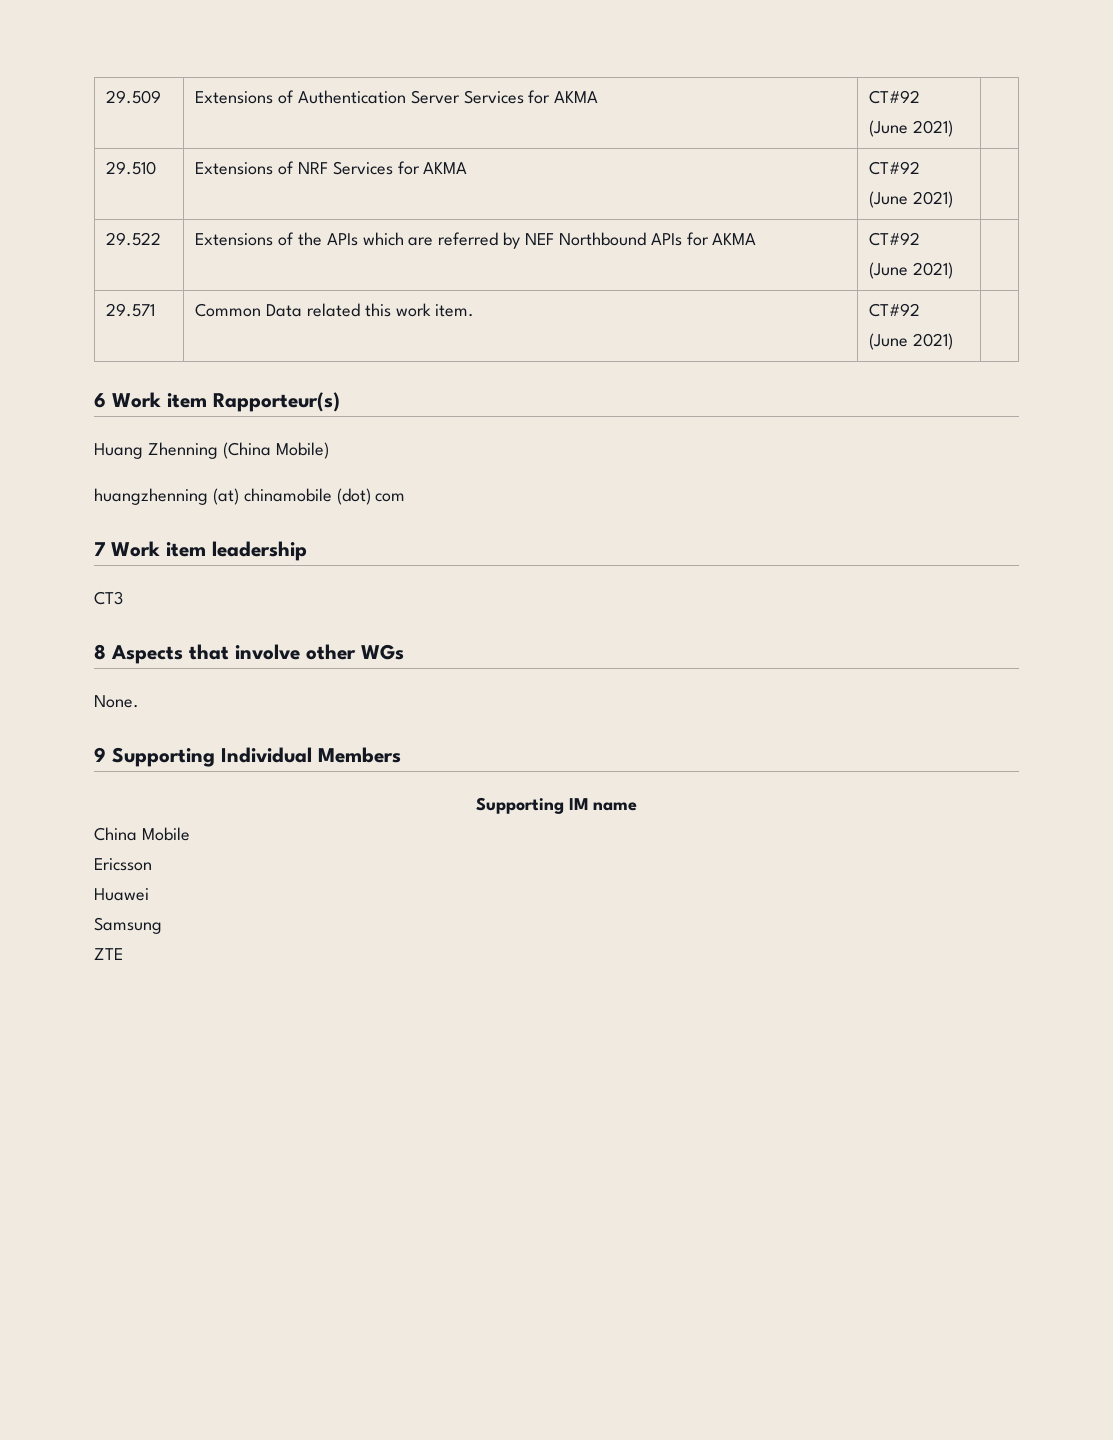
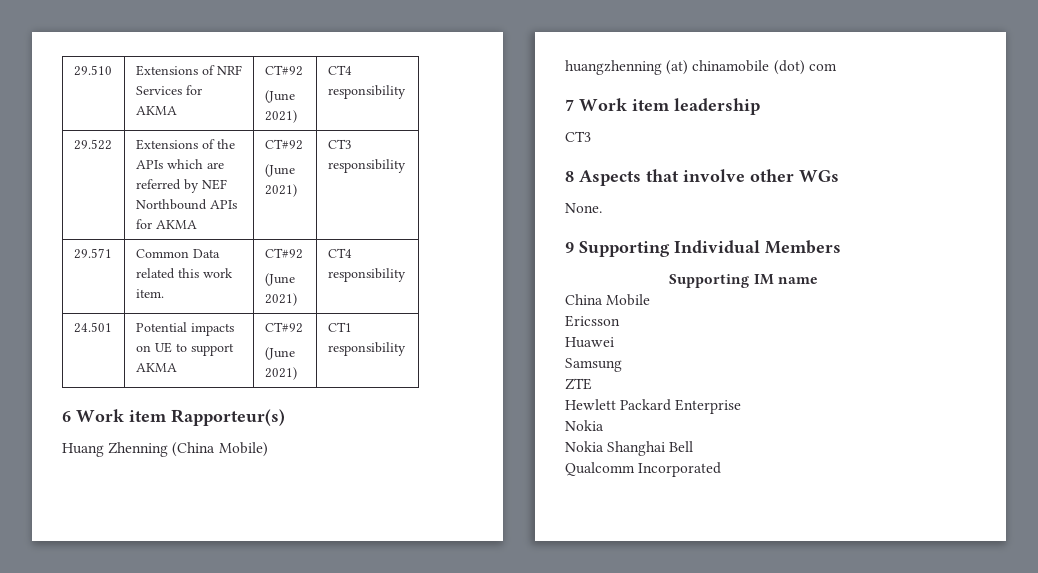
[106,90,162,104] [195,90,599,104] [869,90,921,104] [869,120,953,137] 29.509 | Extensions of Authentication Server Services for AKMA | CT#92 // (June 2021) | // -> (73, 70) none
(953, 199) none -> [327,65,352,75] [327,85,406,99] CT4 responsibility
(953, 270) none -> [327,139,352,149] [327,159,406,173] CT3 responsibility
(953, 341) none -> [327,248,352,258] [327,268,406,282] [73,322,112,333] [135,322,234,336] [135,342,234,356] [135,363,177,372] [264,322,303,333] [264,347,295,360] [264,367,297,380] [327,322,352,332] [327,342,406,356] CT4 responsibility // 24.501 | Potential impacts on UE to support AKMA | CT#92 // (June 2021) | CT1 responsibility
(123, 954) none -> [565,399,742,414] [565,420,604,431] [565,441,694,456] [565,462,722,477] // Hewlett Packard Enterprise // Nokia // Nokia Shanghai Bell // Qualcomm Incorporated

